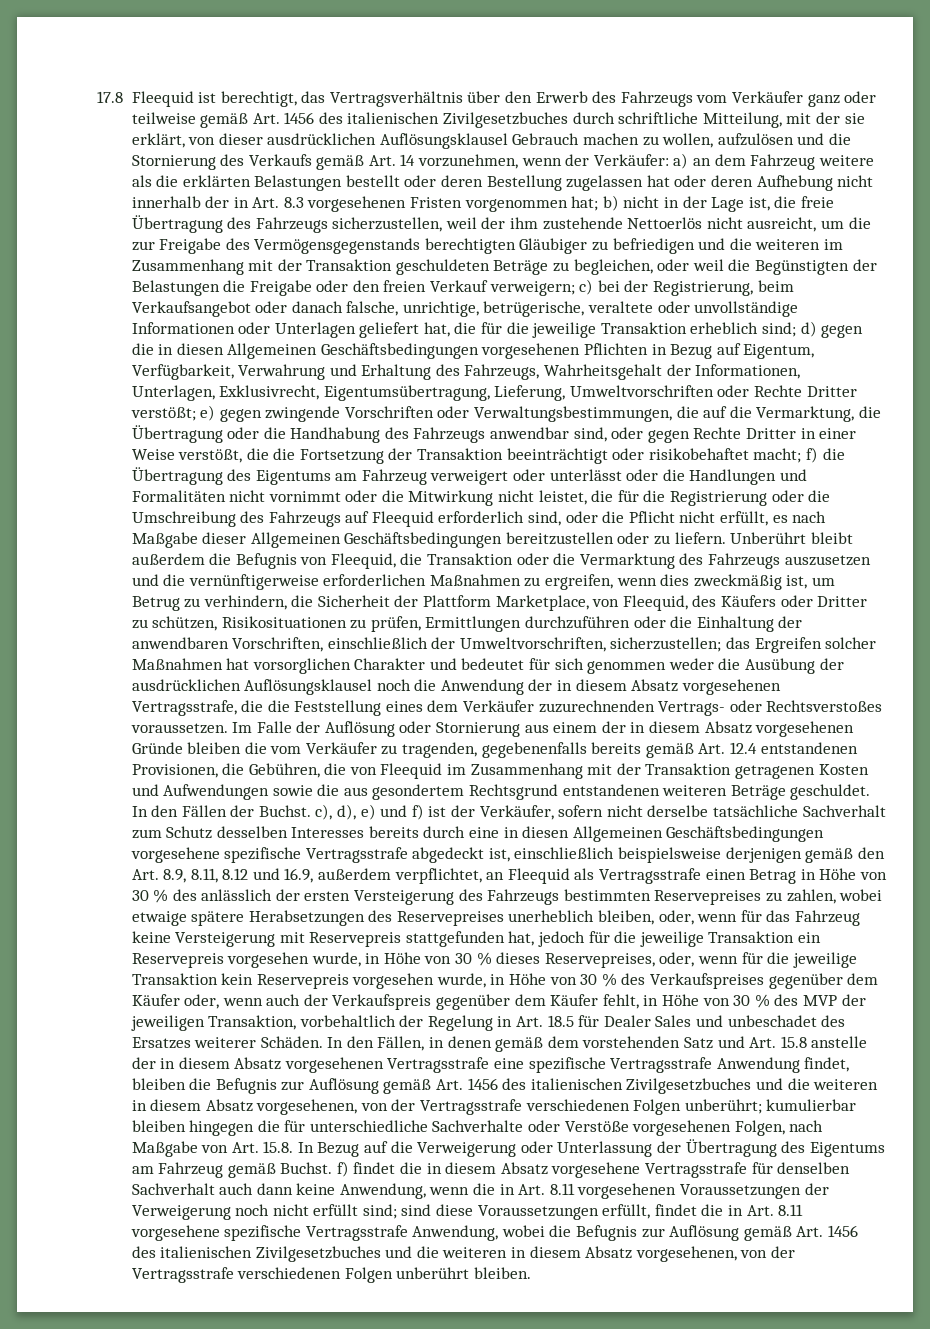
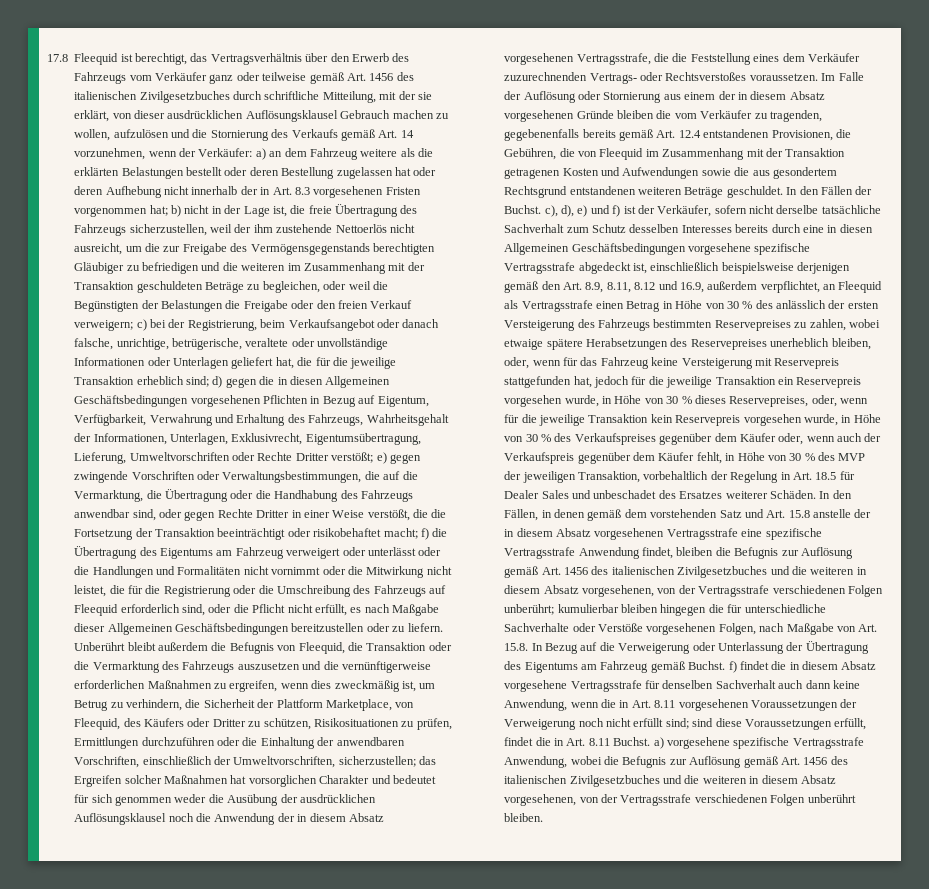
(804, 1210) none -> [613,737,664,749] Buchst. a)

